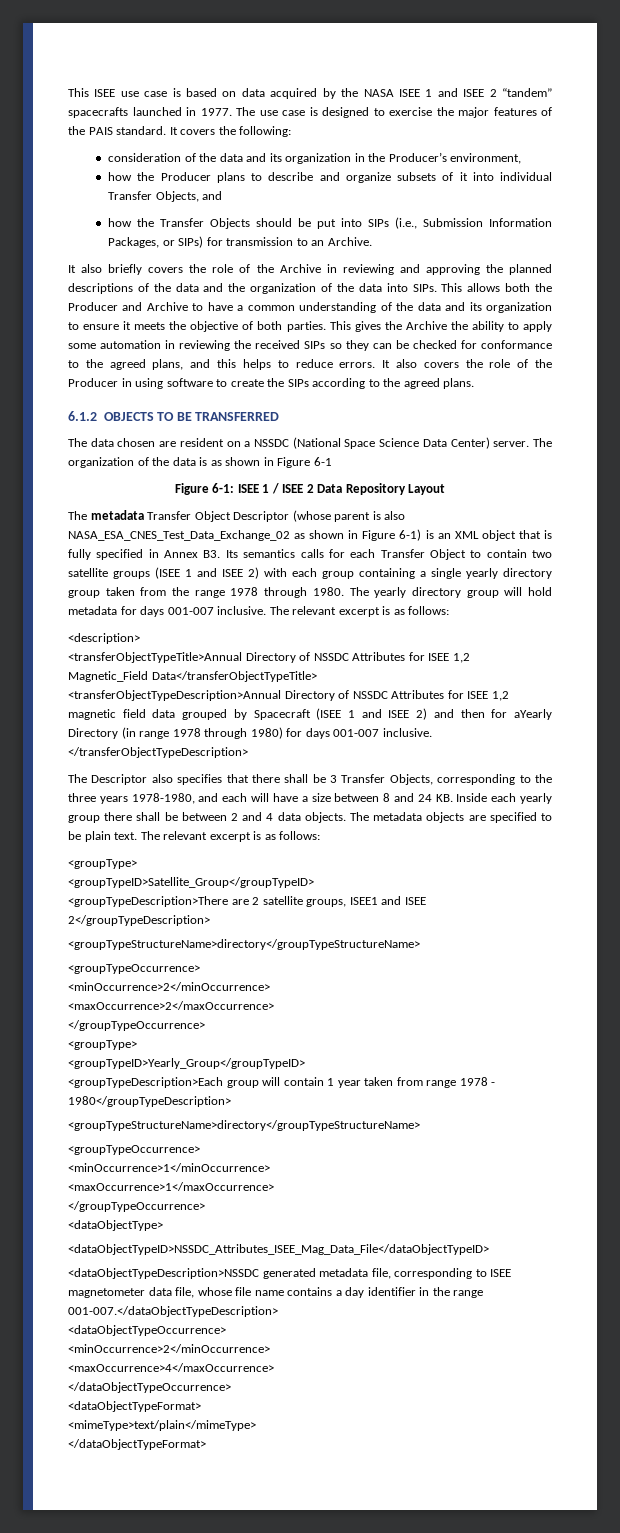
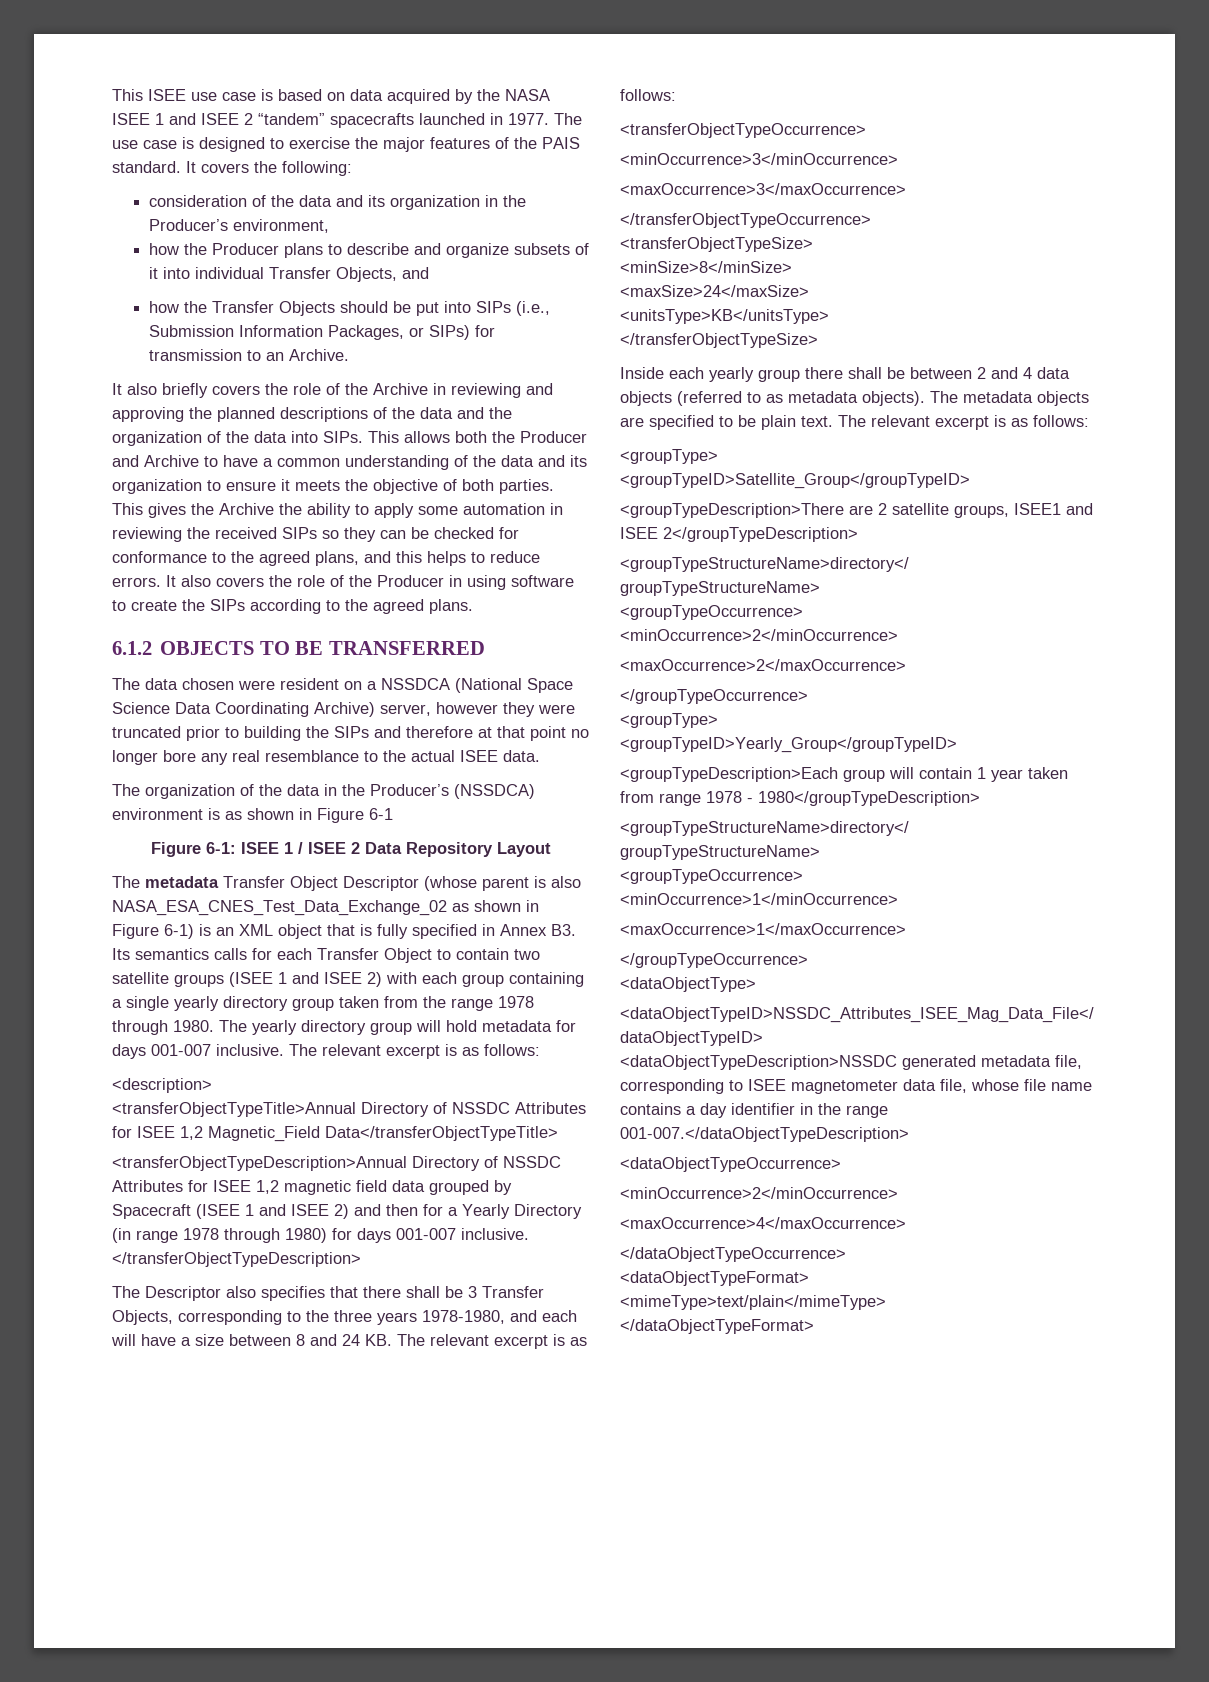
[159,441,177,447] are -> [238,680,275,690] were
[254,439,289,447] NSSDC -> [381,678,450,690] NSSDCA
[450,437,530,449] Center) server. -> [215,702,575,717] [112,726,589,741] [112,750,540,765] Coordinating Archive) server, however they were truncated prior to building the SIPs and therefore at that point no longer bore any real resemblance to the actual ISEE data. //
(196, 461) none -> [324,784,535,799] [112,808,203,820] in the Producer’s (NSSDCA) environment
[514,709,553,720] aYearly -> [448,1204,510,1219] a Yearly
(453, 798) none -> [397,1334,587,1349] [620,89,676,101] [620,123,866,138] [620,153,898,165] [620,183,906,195] [620,213,871,228] [620,237,813,252] [620,261,792,273] [620,285,809,297] [620,309,829,324] [620,333,818,348] The relevant excerpt is as follows: // <transferObjectTypeOccurrence> // <minOccurrence>3</minOccurrence> // <maxOccurrence>3</maxOccurrence> // </transferObjectTypeOccurrence> // <transferObjectTypeSize> // <minSize>8</minSize> // <maxSize>24</maxSize> // <unitsType>KB</unitsType> // </transferObjectTypeSize> //
[304,812,346,823] objects. -> [620,391,925,406] objects (referred to as metadata objects).

